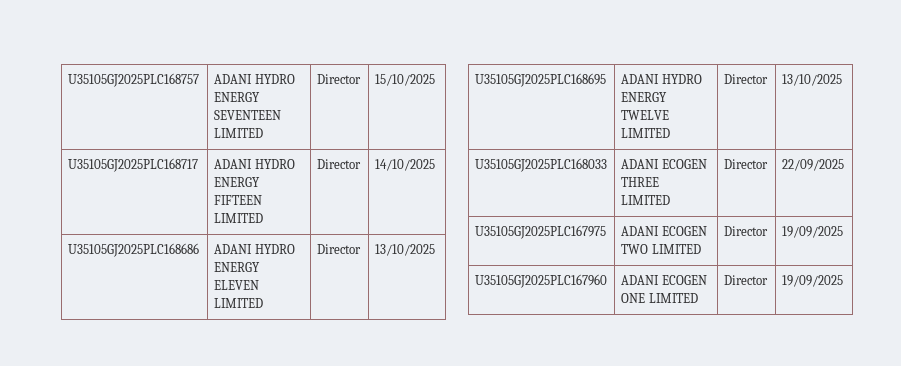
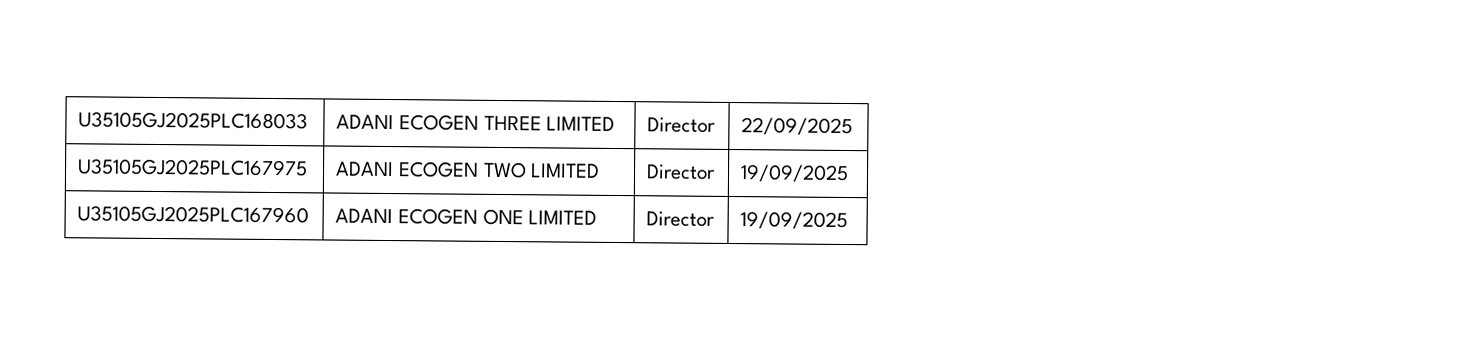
[67,73,199,87] [213,74,295,84] [213,92,260,102] [213,110,281,120] [213,128,263,138] [316,74,361,84] [374,74,435,86] [67,158,198,172] [213,159,295,169] [213,177,260,187] [213,195,262,205] [213,213,263,223] [316,159,361,169] [374,159,435,171] [67,243,199,257] [213,244,295,254] [213,262,260,272] [213,280,259,290] [213,298,263,308] [316,244,361,254] [374,244,435,256] [474,73,606,87] [620,74,702,84] [620,92,667,102] [620,110,669,120] [620,128,670,138] [723,74,768,84] [781,74,842,86] U35105GJ2025PLC168757 | ADANI HYDRO ENERGY SEVENTEEN LIMITED | Director | 15/10/2025 // U35105GJ2025PLC168717 | ADANI HYDRO ENERGY FIFTEEN LIMITED | Director | 14/10/2025 // U35105GJ2025PLC168686 | ADANI HYDRO ENERGY ELEVEN LIMITED | Director | 13/10/2025 // U35105GJ2025PLC168695 | ADANI HYDRO ENERGY TWELVE LIMITED | Director | 13/10/2025 // -> (78, 120) none

